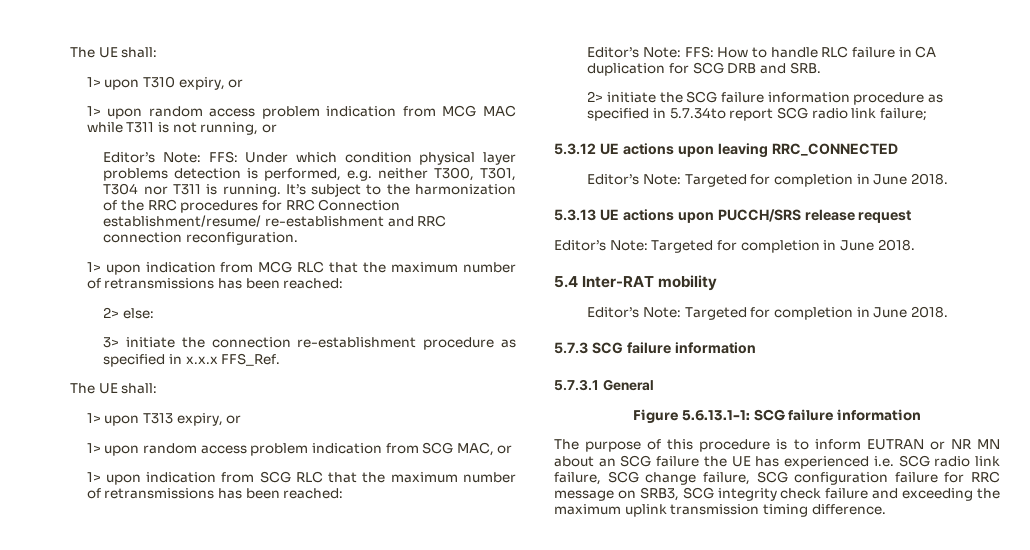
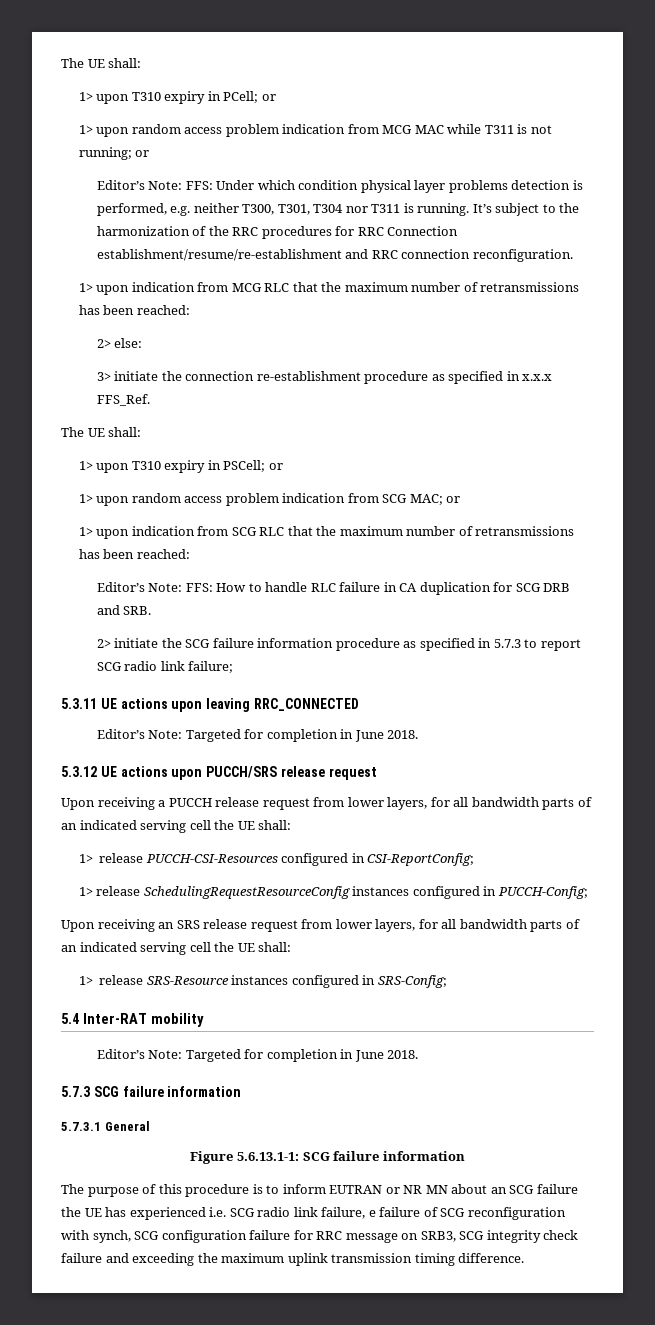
[70,47,158,58] [86,76,225,90] The UE shall: // 1> upon T310 expiry, -> [61,58,142,68] [78,91,259,104] The UE shall: // 1> upon T310 expiry in PCell;
[200,122,259,135] running, -> [78,147,132,160] running;
[103,215,385,227] establishment/resume/ re-establishment -> [96,249,342,261] establishment/resume/re-establishment
[142,413,223,426] T313 expiry, -> [131,460,266,473] T310 expiry in PSCell;
[456,442,494,456] MAC, -> [409,494,443,505] MAC;
[669,107,726,119] 5.7.34to -> [493,639,538,648] 5.7.3 to
[554,143,596,155] 5.3.12 -> [61,698,97,709] 5.3.11
[554,209,596,221] 5.3.13 -> [61,766,97,777] 5.3.12
[554,239,915,253] Editor’s Note: Targeted for completion in June 2018. -> [61,797,592,810] [61,820,292,833] [78,853,475,866] [78,886,588,899] [61,919,580,932] [61,942,292,955] [78,975,447,988] Upon receiving a PUCCH release request from lower layers, for all bandwidth parts of an indicated serving cell the UE shall: // 1> release PUCCH-CSI-Resources configured in CSI-ReportConfig; // 1> release SchedulingRequestResourceConfig instances configured in PUCCH-Config; // Upon receiving an SRS release request from lower layers, for all bandwidth parts of an indicated serving cell the UE shall: // 1> release SRS-Resource instances configured in SRS-Config;
[607,471,750,485] SCG change failure, -> [368,1207,566,1220] [61,1230,131,1243] e failure of SCG reconfiguration with synch,

